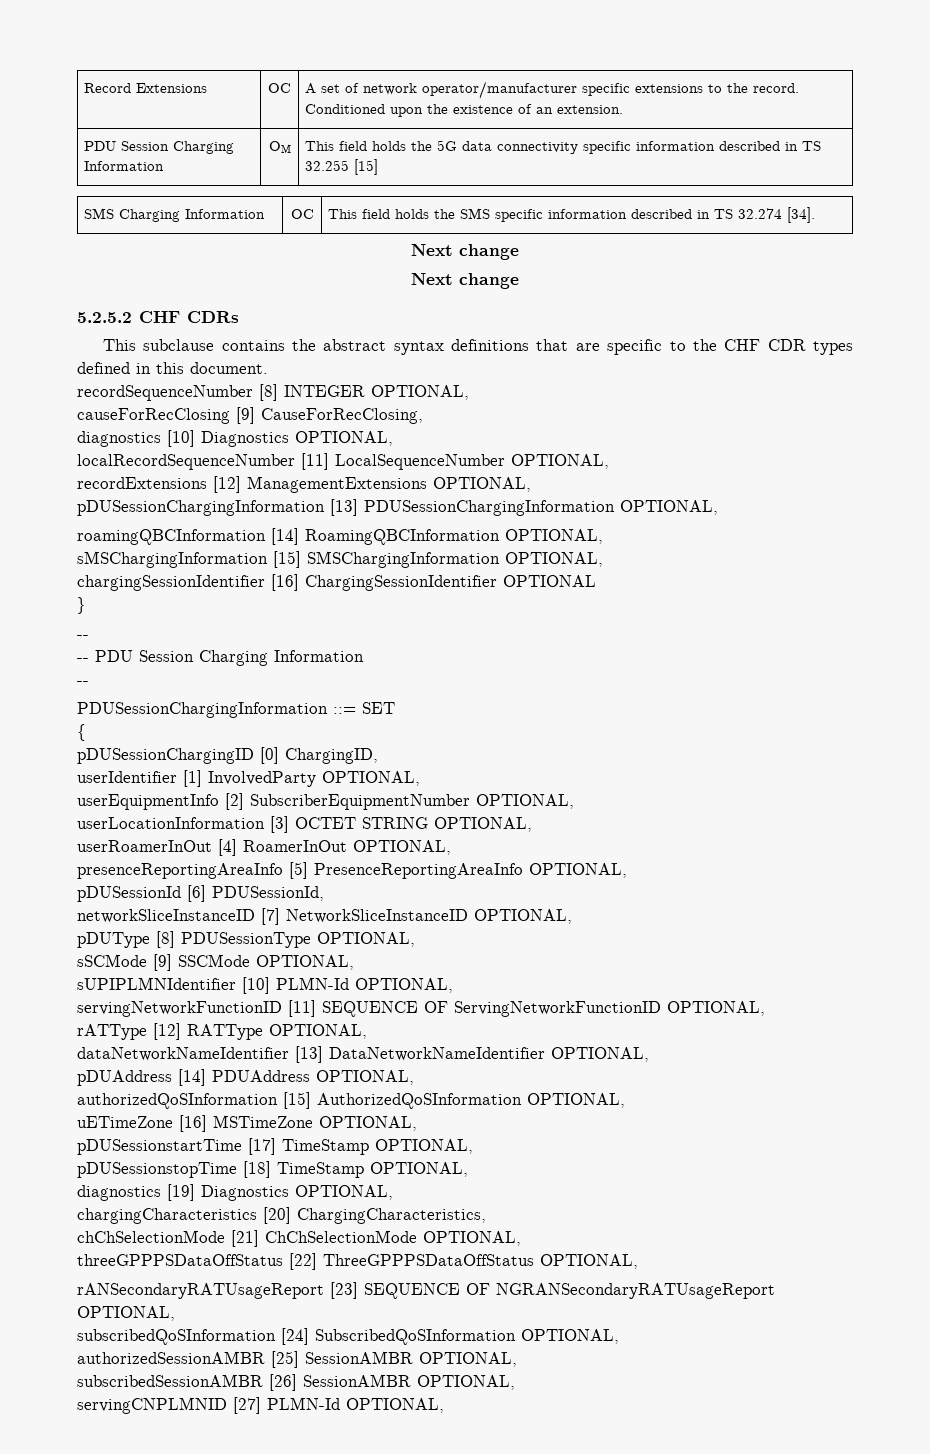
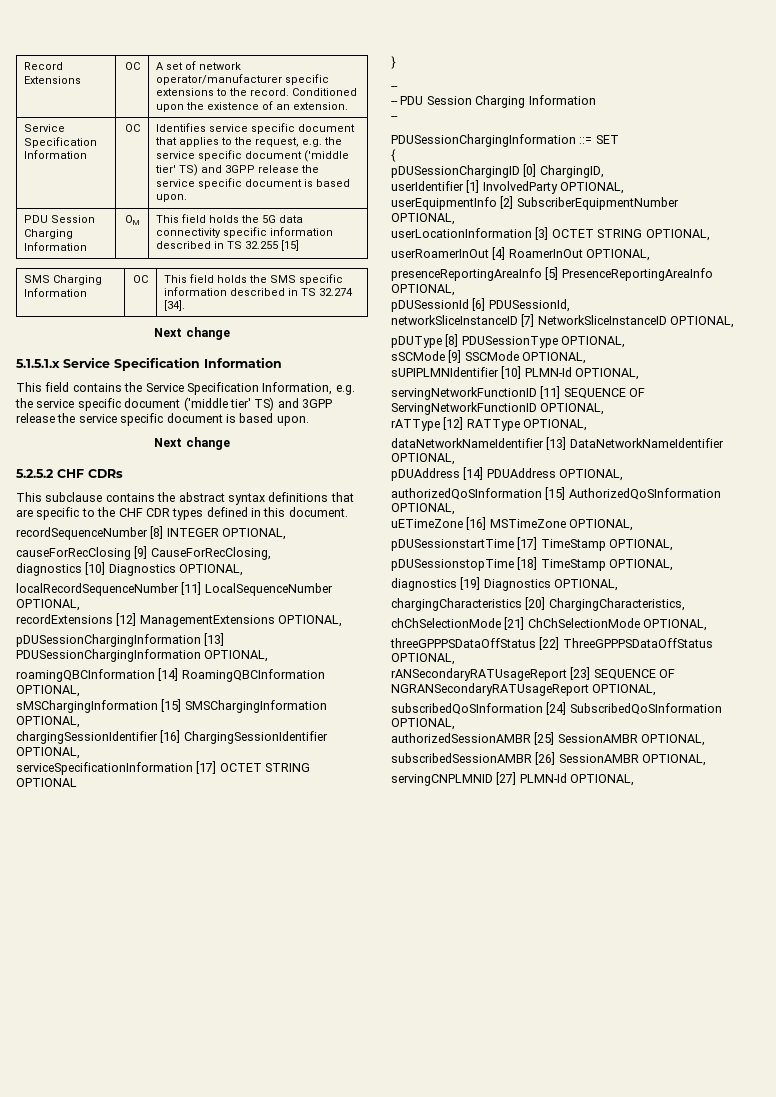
(623, 109) none -> [24,124,66,132] [24,137,98,148] [24,150,88,159] [124,124,140,132] [156,123,356,134] [155,137,343,147] [156,150,350,162] [155,164,320,176] [156,178,351,189] [156,194,188,202] // Service Specification Information | OC | Identifies service specific document that applies to the request, e.g. the service specific document ('middle tier' TS) and 3GPP release the service specific document is based upon.
(519, 252) none -> [16,357,282,371] [16,382,355,395] [15,397,332,411] [16,413,309,426] // 5.1.5.1.x Service Specification Information // This field contains the Service Specification Information, e.g. the service specific document ('middle tier' TS) and 3GPP release the service specific document is based upon.
(497, 583) none -> [16,747,80,759] [16,761,311,775] OPTIONAL, // serviceSpecificationInformation [17] OCTET STRING

